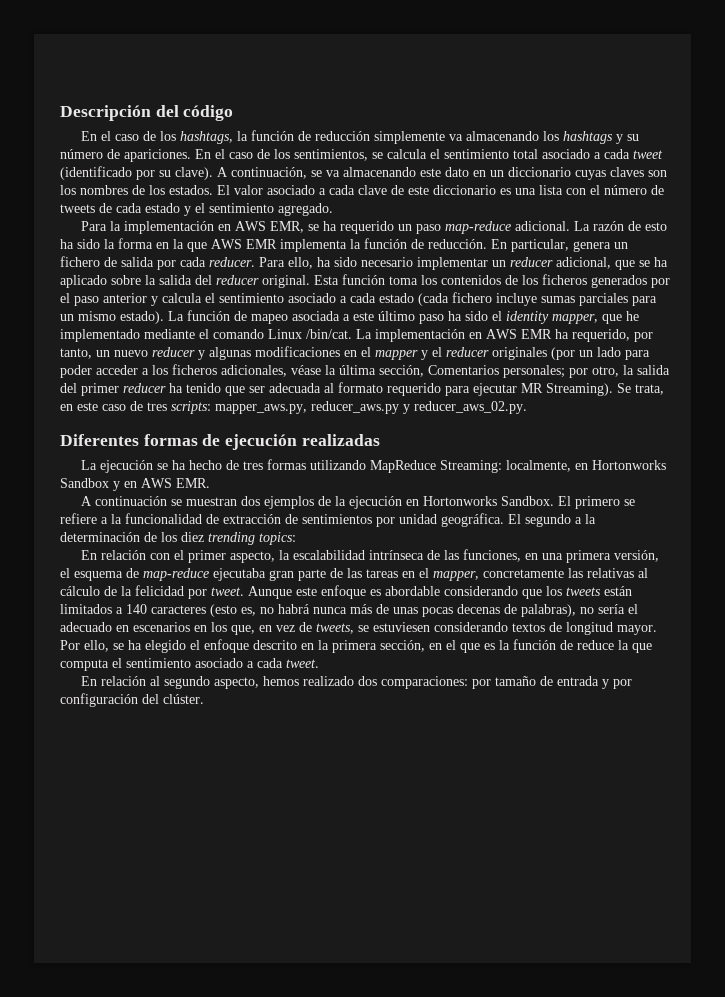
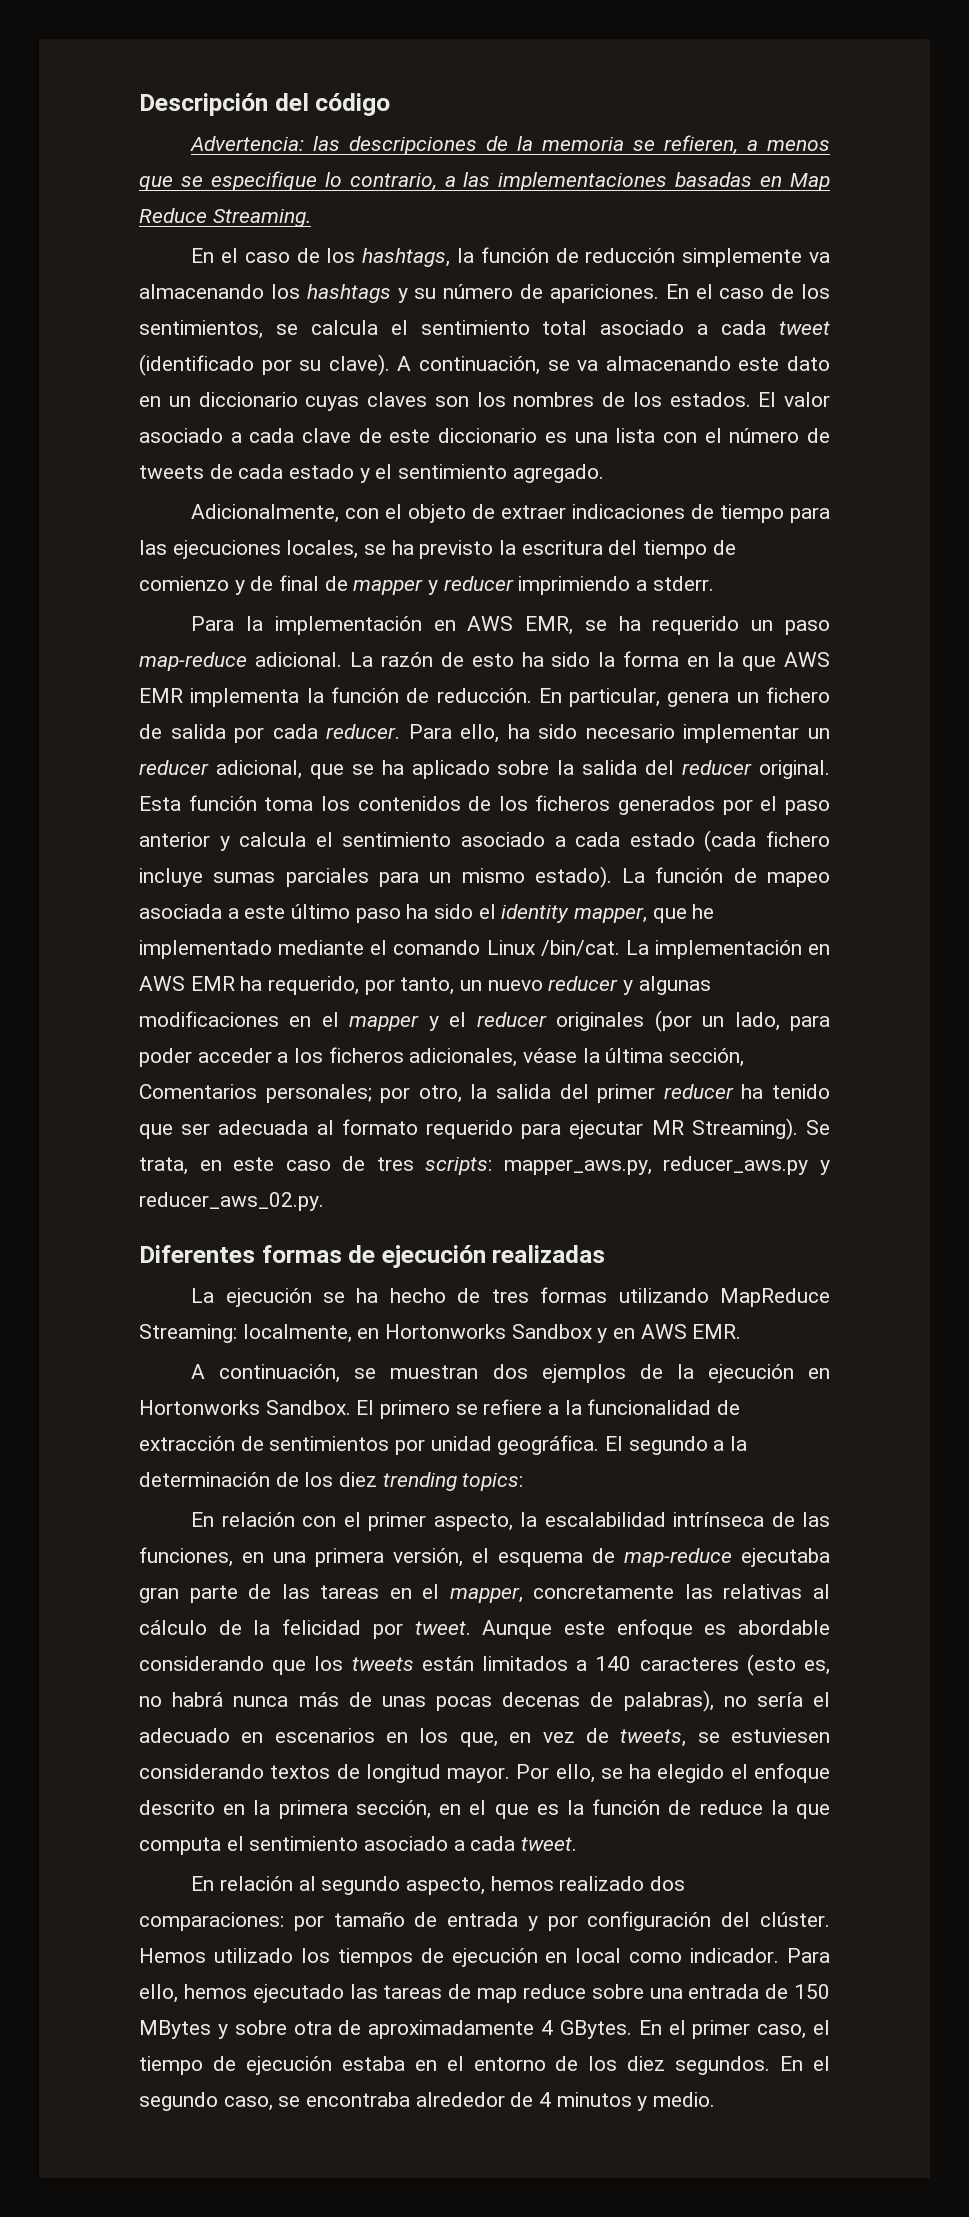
(234, 113) none -> [190,135,830,155] [139,171,830,191] [139,208,311,227] // Advertencia: las descripciones de la memoria se refieren, a menos que se especifique lo contrario, a las implementaciones basadas en Map Reduce Streaming.
(333, 209) none -> [191,504,830,523] [139,540,736,559] [139,575,714,595] // Adicionalmente, con el objeto de extraer indicaciones de tiempo para las ejecuciones locales, se ha previsto la escritura del tiempo de comienzo y de final de mapper y reducer imprimiendo a stderr.
[597,347,621,357] lado -> [734,1012,780,1031] lado,
[94,496,167,506] continuación -> [219,1364,341,1383] continuación,
(204, 699) none -> [139,1948,830,1967] [139,1984,831,2003] [139,2020,831,2039] [139,2056,830,2075] [139,2092,716,2111] Hemos utilizado los tiempos de ejecución en local como indicador. Para ello, hemos ejecutado las tareas de map reduce sobre una entrada de 150 MBytes y sobre otra de aproximadamente 4 GBytes. En el primer caso, el tiempo de ejecución estaba en el entorno de los diez segundos. En el segundo caso, se encontraba alrededor de 4 minutos y medio.

